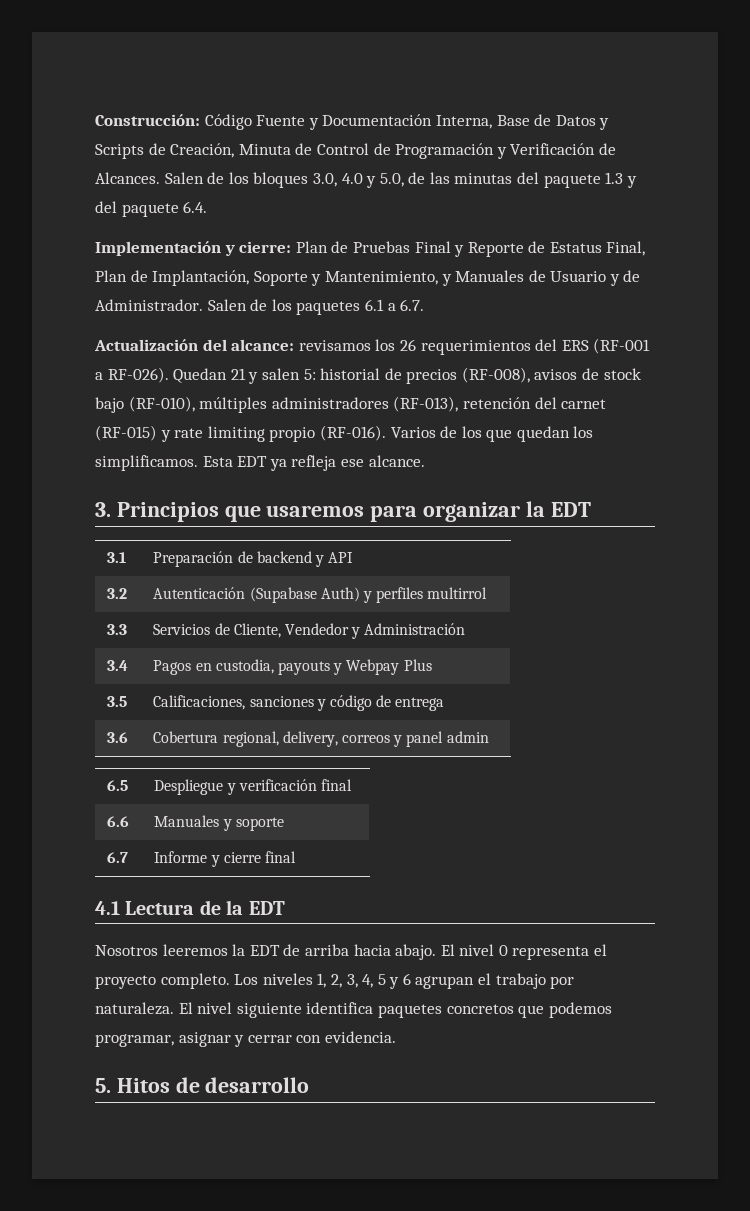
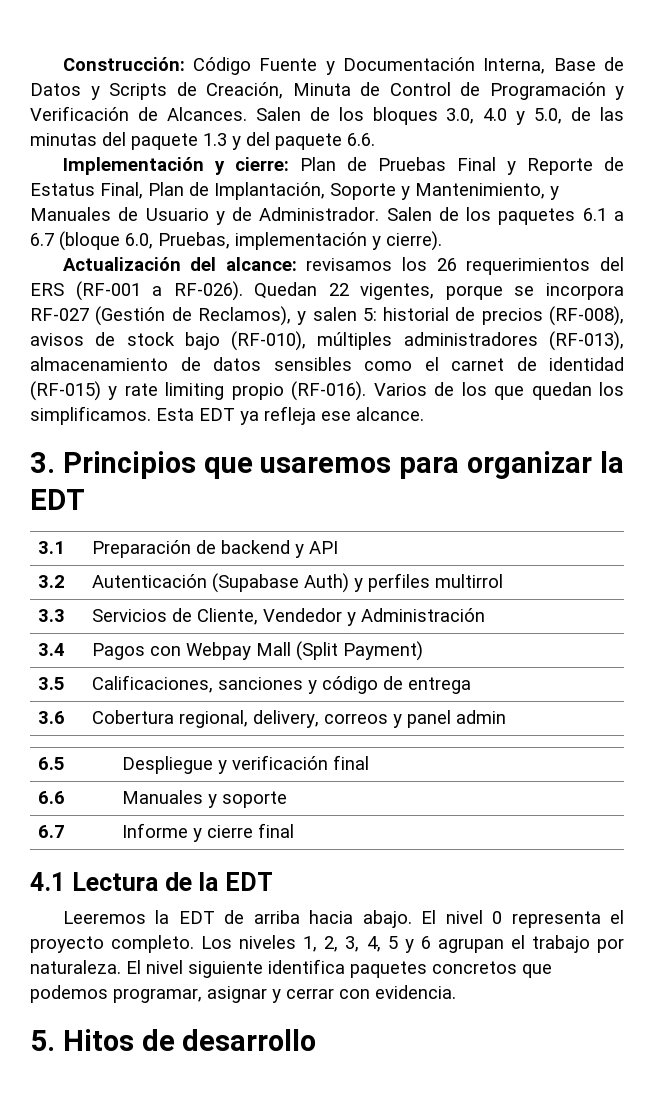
[183,201,208,213] 6.4. -> [347,133,375,146] 6.6.
[400,299,425,311] 6.7. -> [30,231,442,251] 6.7 (bloque 6.0, Pruebas, implementación y cierre).
[230,368,246,380] 21 -> [328,283,624,300] [30,306,291,326] 22 vigentes, porque se incorpora RF-027 (Gestión de Reclamos),
[462,397,607,409] retención del carnet -> [30,357,624,371] almacenamiento de datos sensibles como el carnet de identidad
[195,659,432,675] en custodia, payouts y Webpay Plus -> [150,641,424,661] con Webpay Mall (Split Payment)
[95,944,228,956] Nosotros leeremos -> [62,911,146,924] Leeremos

